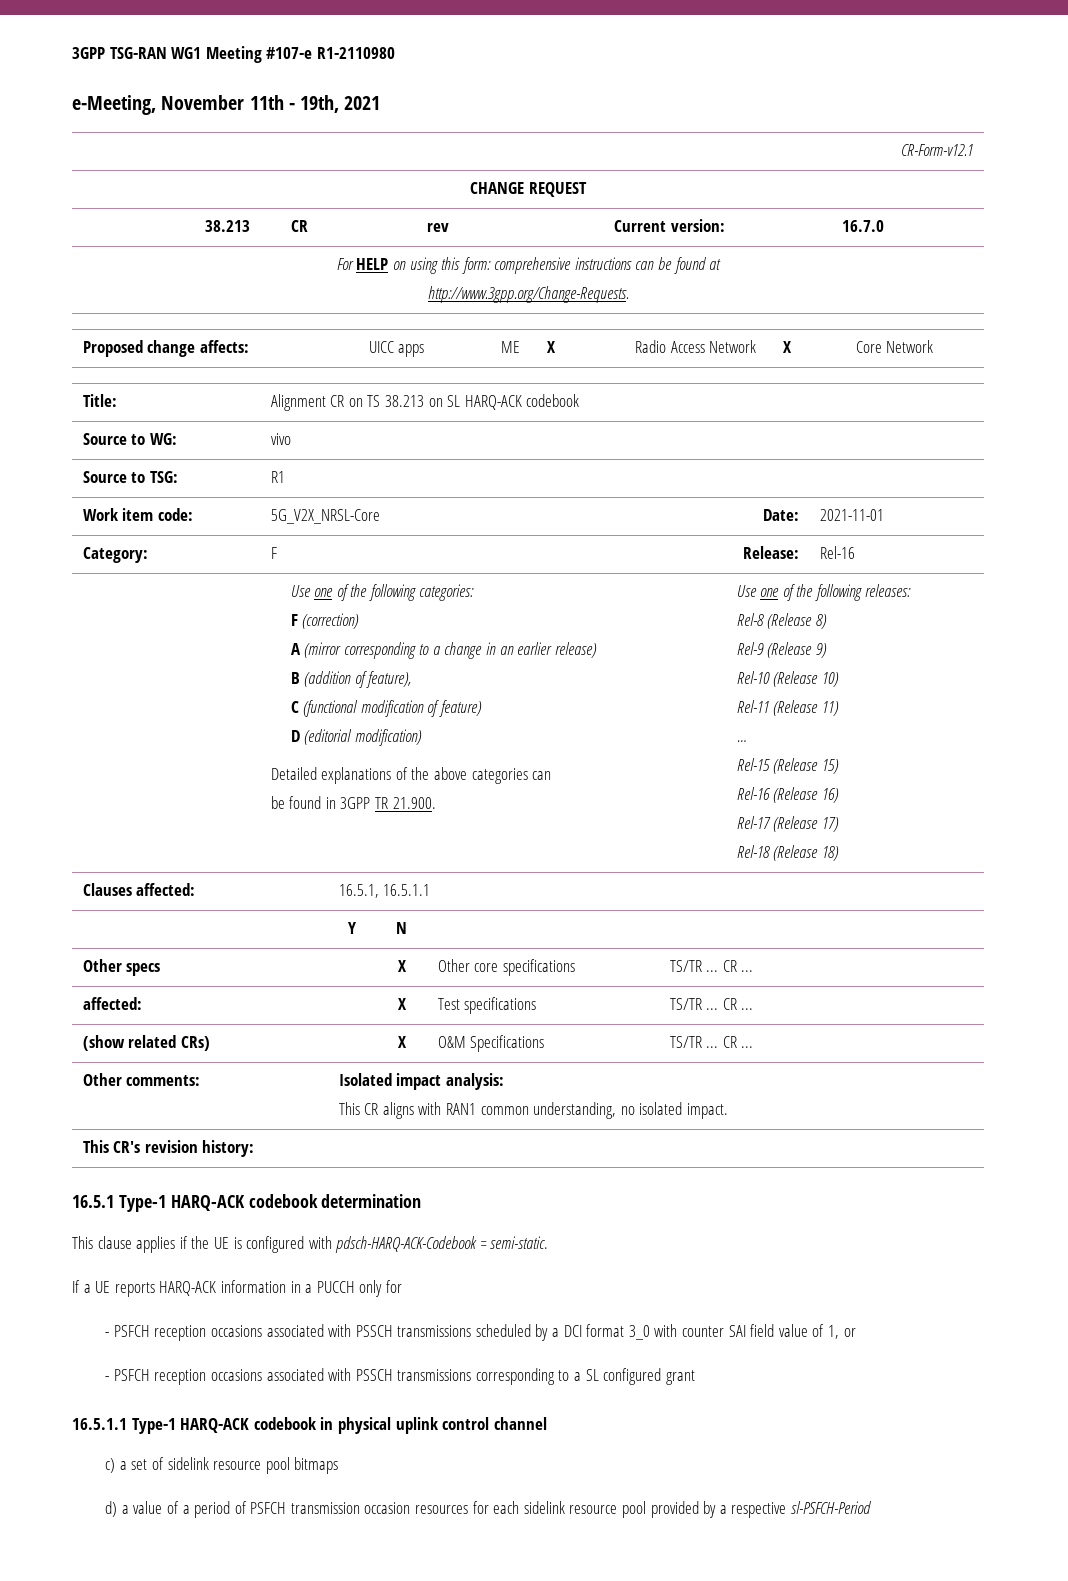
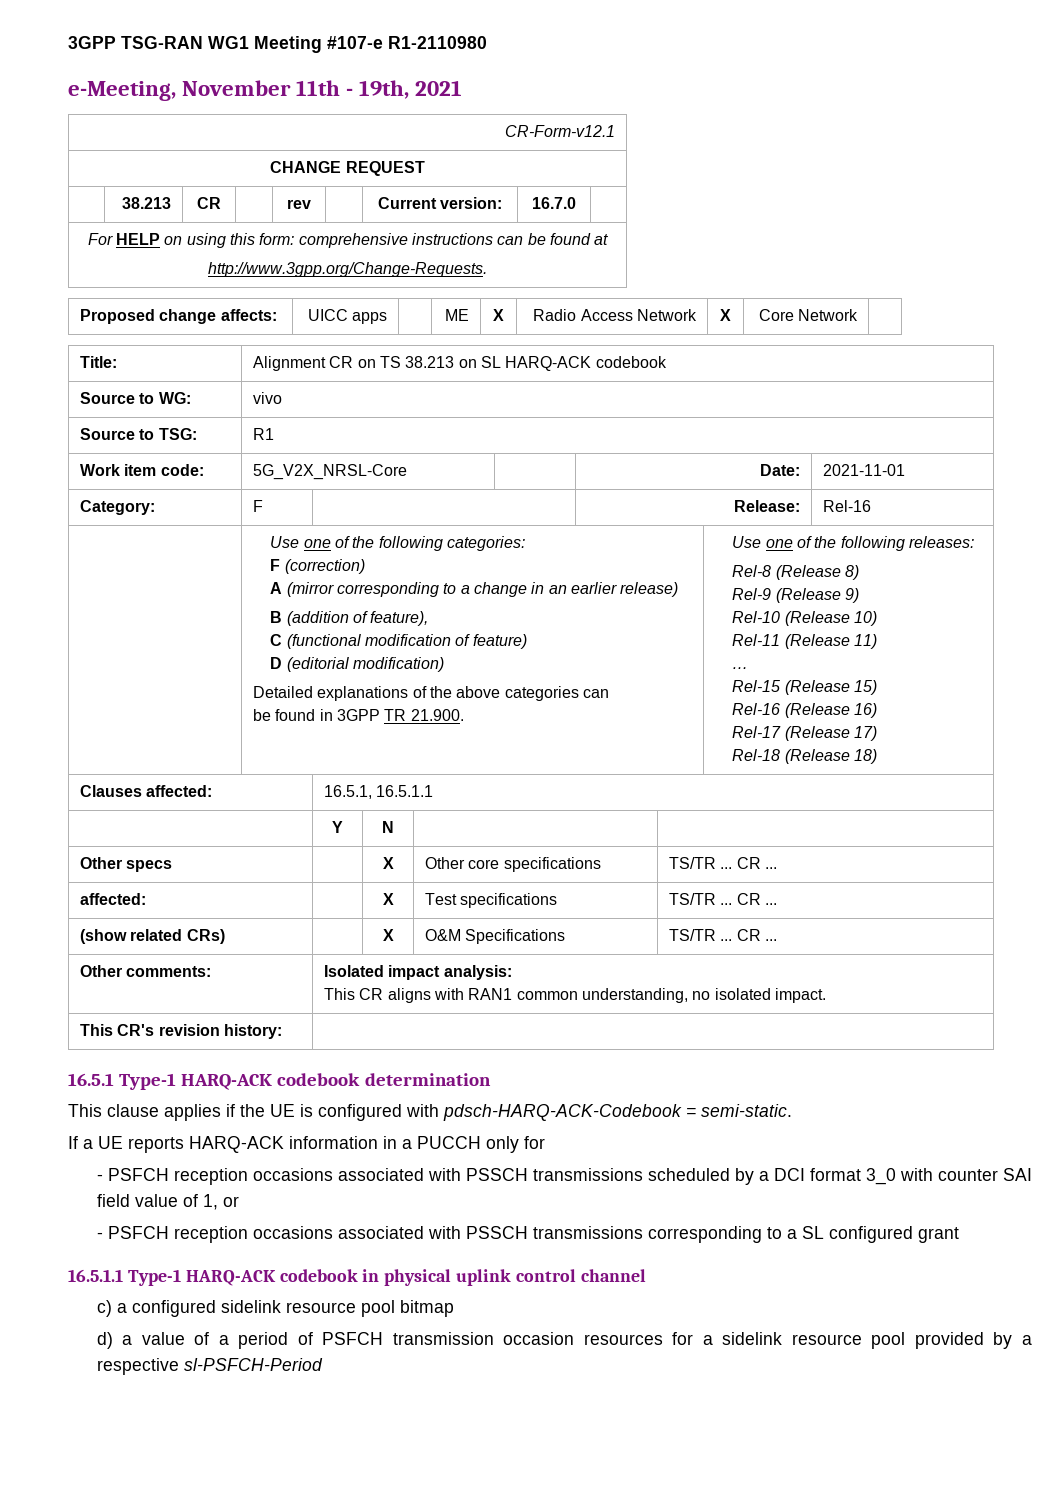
[131,1457,339,1474] set of sidelink resource pool bitmaps -> [131,1300,454,1317] configured sidelink resource pool bitmap
[493,1501,520,1514] each -> [702,1335,713,1345] a

